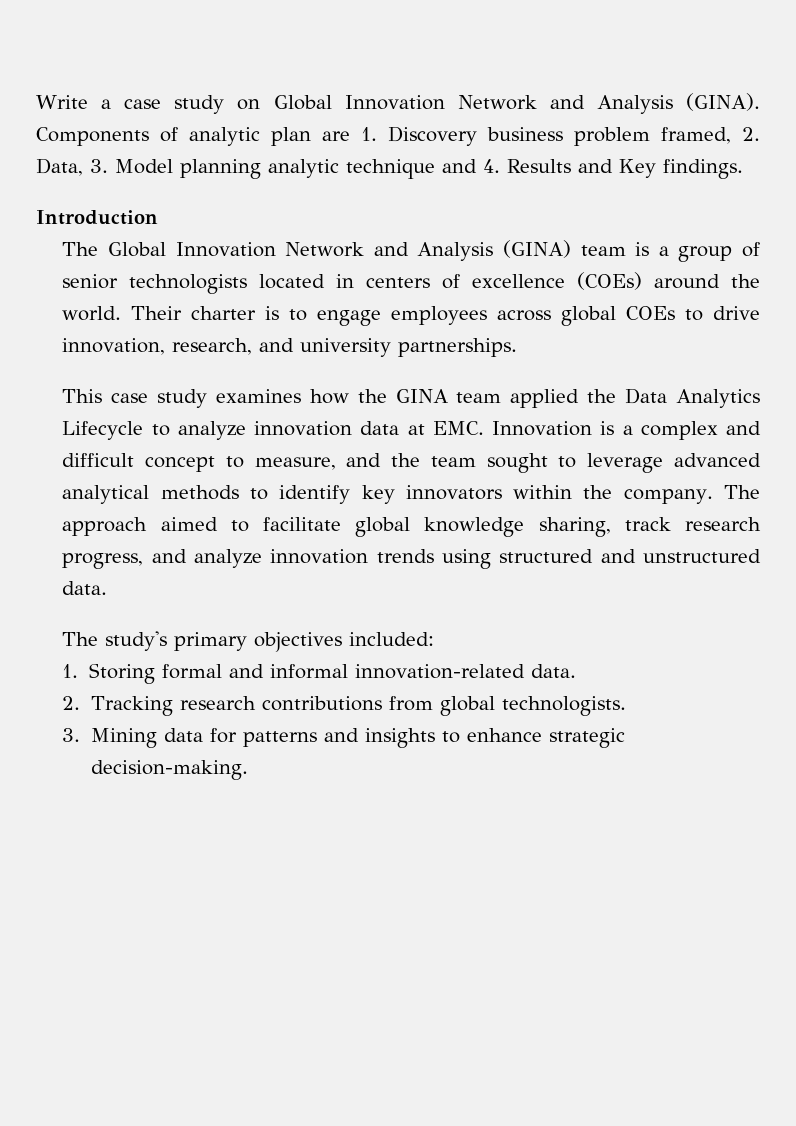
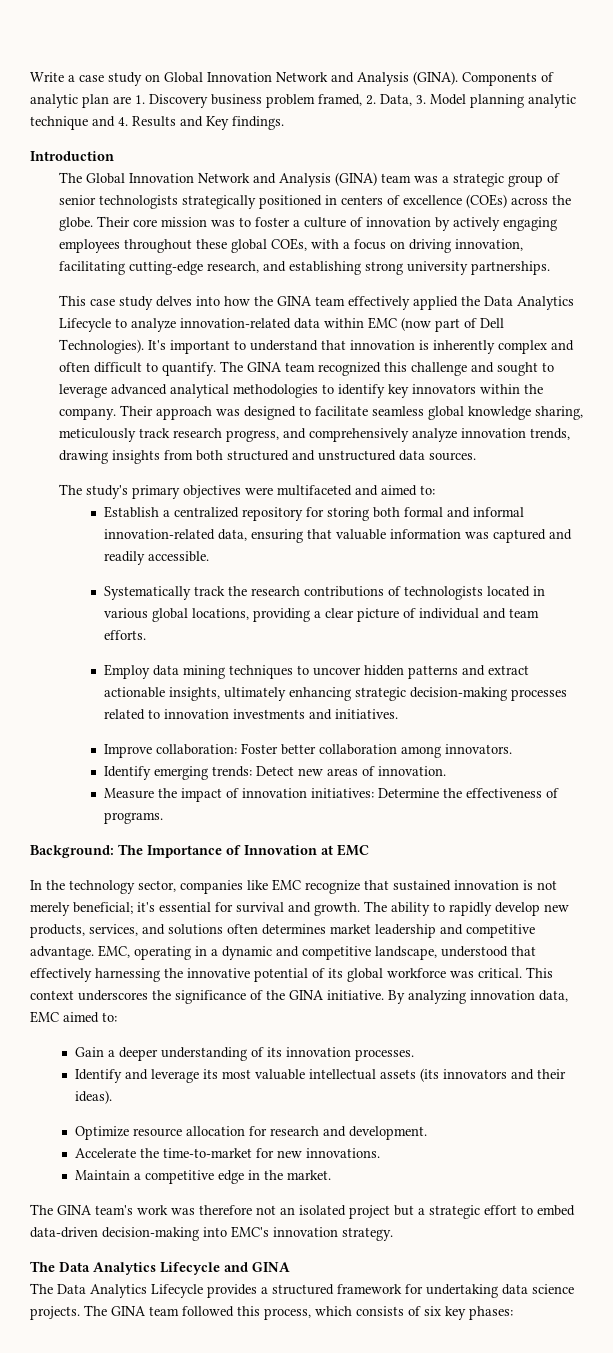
[635,242,669,256] is a -> [413,173,504,187] was a strategic
[259,274,326,289] located -> [181,195,322,209] strategically positioned
[654,274,760,289] [62,306,761,326] [62,338,295,355] around the world. Their charter is to engage employees across global COEs to drive innovation, research, and -> [510,195,571,205] [58,216,557,231] [58,238,523,253] [58,261,403,275] across the globe. Their core mission was to foster a culture of innovation by actively engaging employees throughout these global COEs, with a focus on driving innovation, facilitating cutting-edge research, and establishing strong
[215,389,301,403] examines -> [155,296,220,307] delves into
(502, 397) none -> [347,296,410,310] effectively
[254,421,762,440] [62,453,476,472] innovation data at EMC. Innovation is a complex and difficult concept to measure, and the team -> [179,317,504,332] [58,339,574,354] [58,361,494,376] innovation-related data within EMC (now part of Dell Technologies). It's important to understand that innovation is inherently complex and often difficult to quantify. The GINA team recognized this challenge and
[160,485,239,500] methods -> [232,384,318,398] methodologies
[724,485,760,499] [62,517,218,536] The approach aimed -> [119,405,296,420] Their approach was designed
(341, 524) none -> [371,406,424,416] seamless
(611, 527) none -> [58,428,136,442] meticulously
[193,549,491,569] analyze innovation trends using -> [308,428,570,442] [58,450,223,464] comprehensively analyze innovation trends, drawing insights from both
[62,581,108,595] data. -> [398,450,476,461] data sources.
[349,632,435,646] [62,663,576,684] [62,696,626,716] [62,728,625,748] [90,760,248,780] included: // 1. Storing formal and informal innovation-related data. // 2. Tracking research contributions from global technologists. // 3. Mining data for patterns and insights to enhance strategic decision-making. -> [244,485,435,496] [103,506,524,521] [103,529,572,543] [103,551,209,565] [103,586,545,600] [103,608,539,622] [103,630,146,640] [103,664,529,679] [103,687,567,701] [103,709,398,720] [103,743,512,758] [103,766,446,780] [103,788,559,802] [103,812,163,824] [30,844,369,858] [30,879,557,894] [30,901,569,916] [30,924,535,938] [30,945,536,960] [30,967,553,982] [30,990,568,1004] [30,1011,117,1023] [74,1047,414,1061] [74,1068,566,1083] [74,1090,112,1104] [74,1126,427,1140] [74,1148,380,1158] [74,1170,331,1184] [30,1204,575,1219] [30,1226,393,1241] [30,1261,290,1275] [30,1283,574,1298] [30,1305,513,1320] were multifaceted and aimed to: // Establish a centralized repository for storing both formal and informal innovation-related data, ensuring that valuable information was captured and readily accessible. // Systematically track the research contributions of technologists located in various global locations, providing a clear picture of individual and team efforts. // Employ data mining techniques to uncover hidden patterns and extract actionable insights, ultimately enhancing strategic decision-making processes related to innovation investments and initiatives. // Improve collaboration: Foster better collaboration among innovators. // Identify emerging trends: Detect new areas of innovation. // Measure the impact of innovation initiatives: Determine the effectiveness of programs. // Background: The Importance of Innovation at EMC // In the technology sector, companies like EMC recognize that sustained innovation is not merely beneficial; it's essential for survival and growth. The ability to rapidly develop new products, services, and solutions often determines market leadership and competitive advantage. EMC, operating in a dynamic and competitive landscape, understood that effectively harnessing the innovative potential of its global workforce was critical. This context underscores the significance of the GINA initiative. By analyzing innovation data, EMC aimed to: // Gain a deeper understanding of its innovation processes. // Identify and leverage its most valuable intellectual assets (its innovators and their ideas). // Optimize resource allocation for research and development. // Accelerate the time-to-market for new innovations. // Maintain a competitive edge in the market. // The GINA team's work was therefore not an isolated project but a strategic effort to embed data-driven decision-making into EMC's innovation strategy. // The Data Analytics Lifecycle and GINA // The Data Analytics Lifecycle provides a structured framework for undertaking data science projects. The GINA team followed this process, which consists of six key phases:

